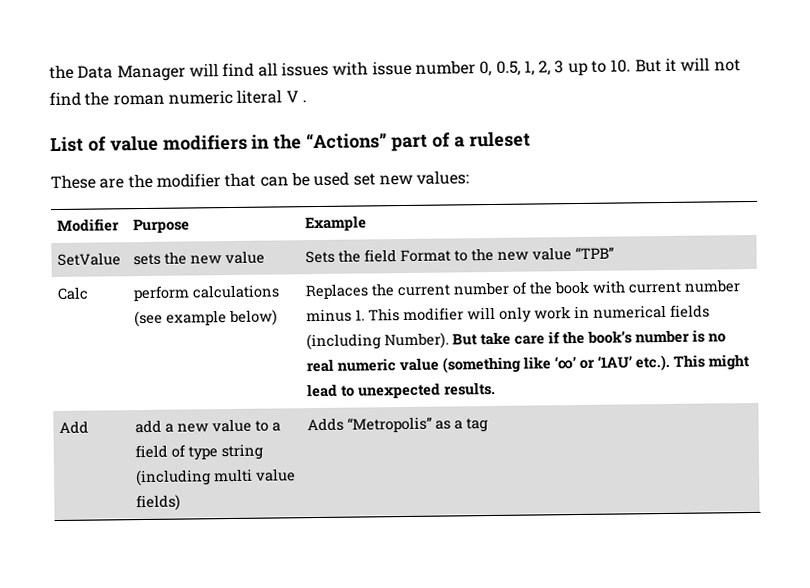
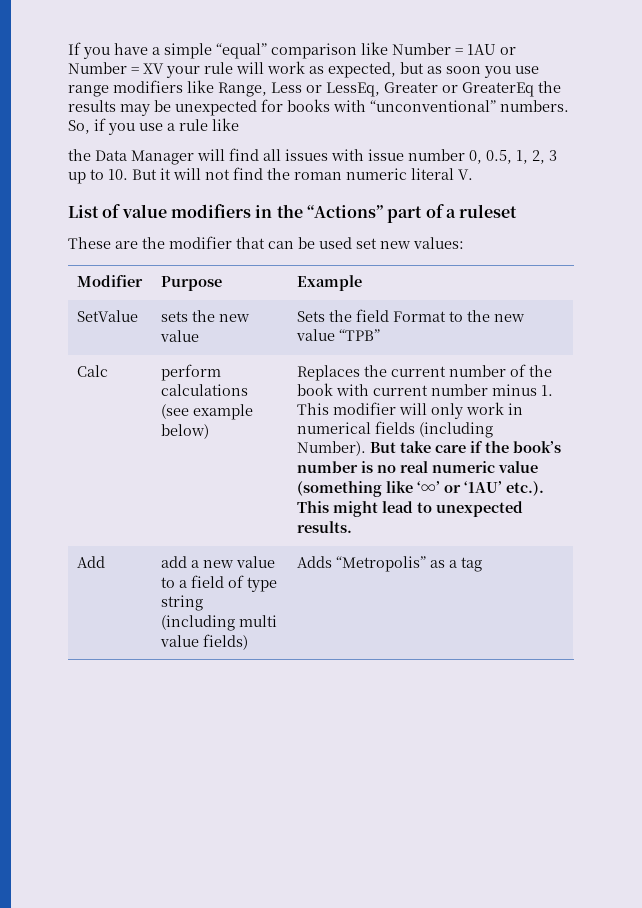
(49, 72) none -> [68,42,516,59] [68,61,539,78] [68,80,561,97] [68,99,569,116] [68,118,239,135] If you have a simple “equal” comparison like Number = 1AU or Number = XV your rule will work as expected, but as soon you use range modifiers like Range, Less or LessEq, Greater or GreaterEq the results may be unexpected for books with “unconventional” numbers. So, if you use a rule like //
[285,90,307,103] V . -> [458,169,473,180] V.

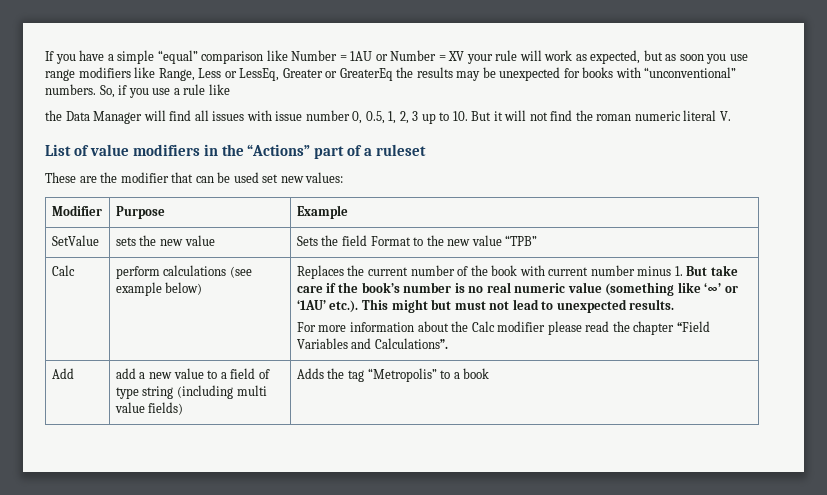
[297,402,524,419] [297,421,494,438] [297,441,367,456] This modifier will only work in numerical fields (including Number). -> (683, 271) none
(379, 509) none -> [431,299,510,310] but must not
(353, 527) none -> [296,321,710,335] [296,338,448,349] // For more information about the Calc modifier please read the chapter “Field Variables and Calculations”.
[336,556,483,572] “Metropolis” as a tag -> [327,368,490,382] the tag “Metropolis” to a book

